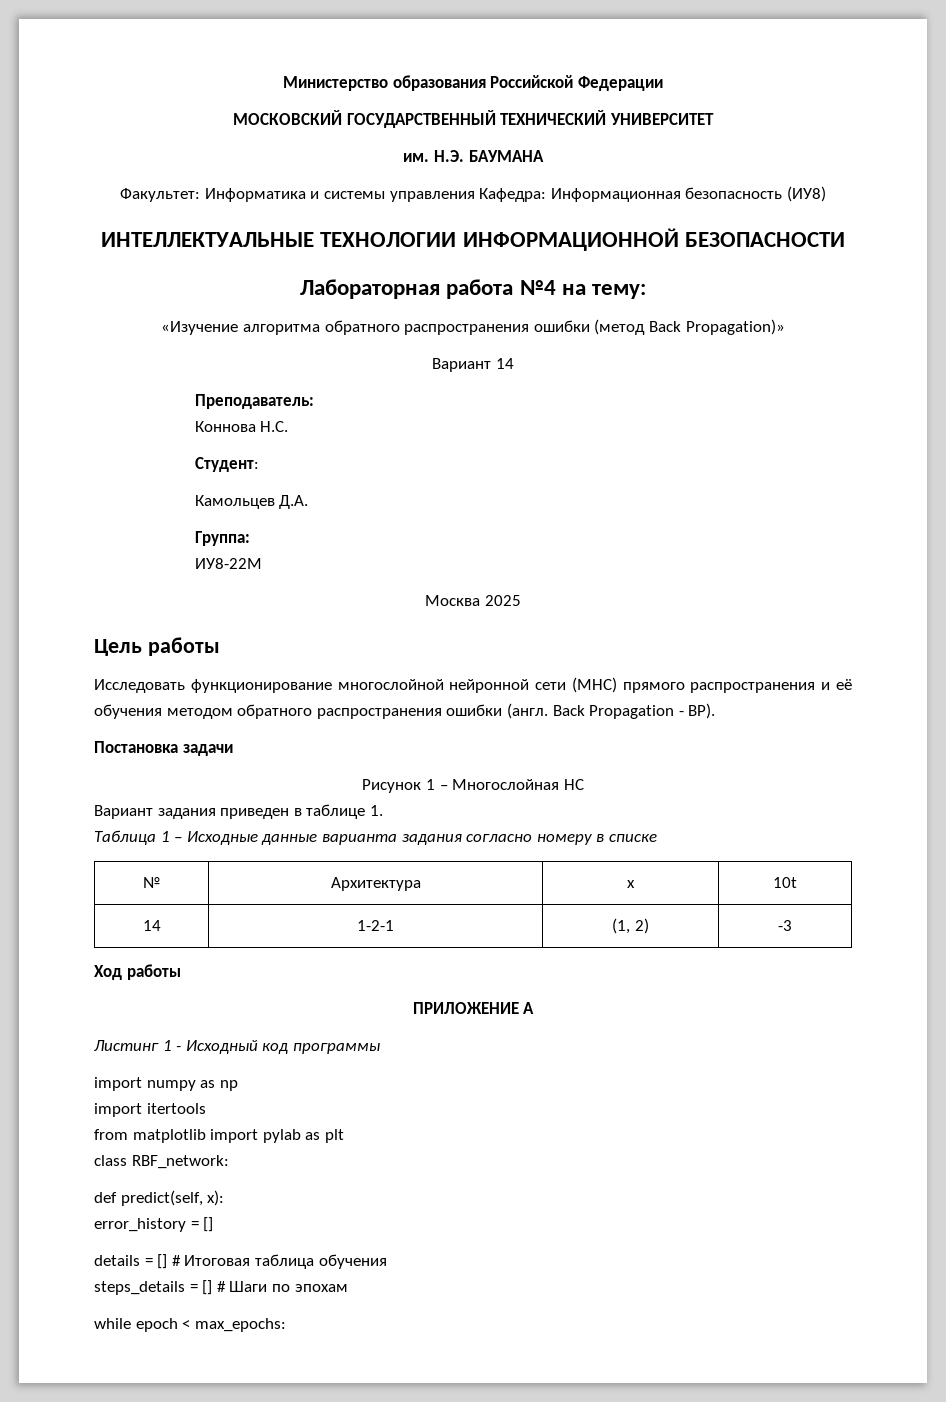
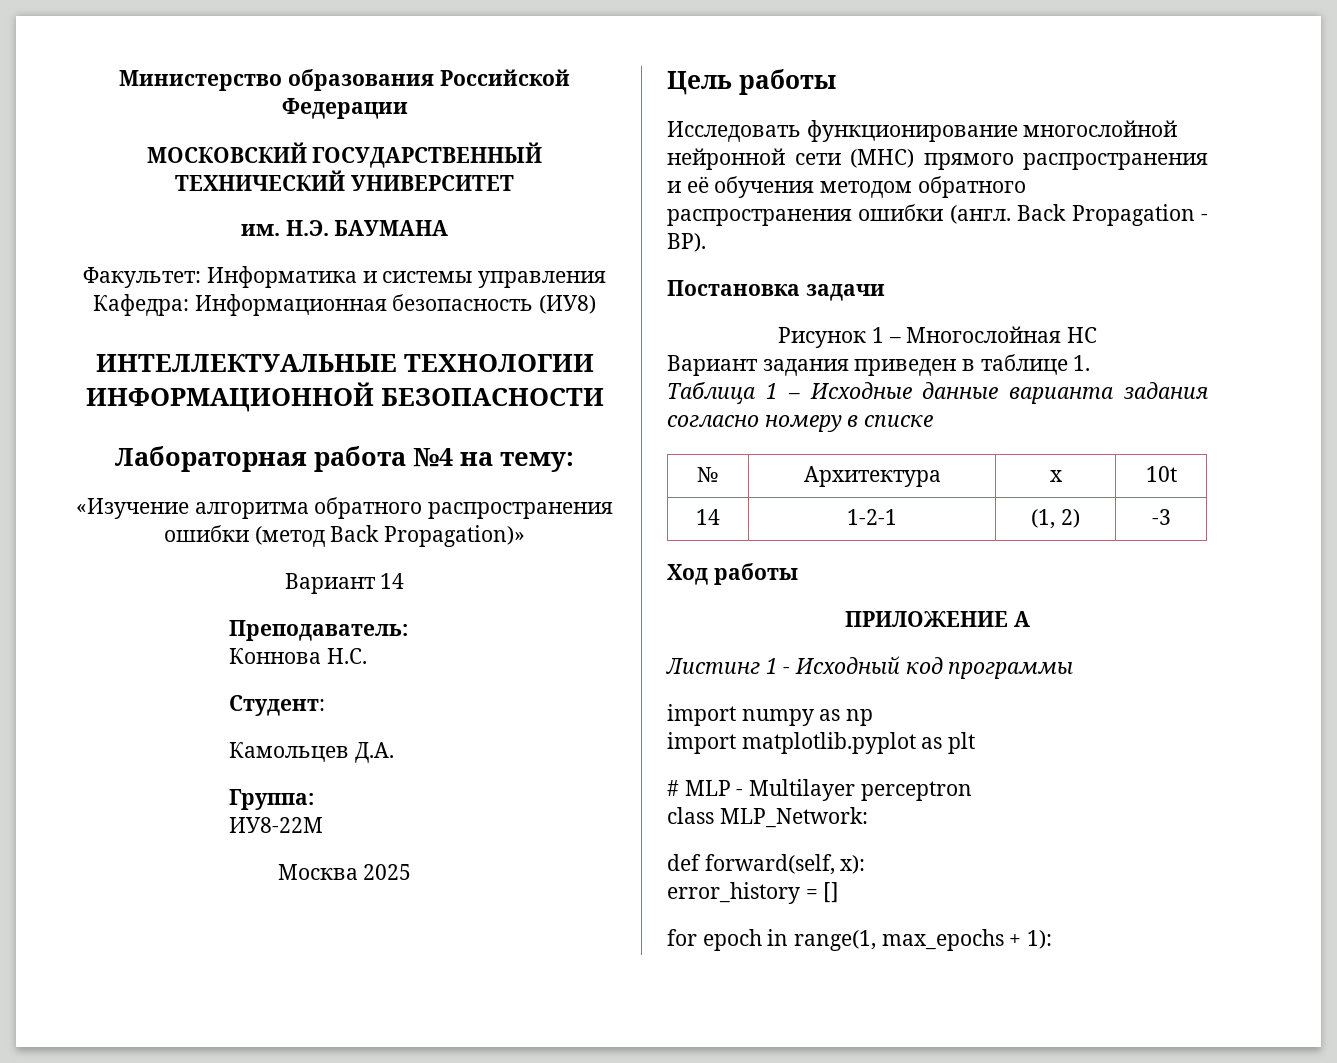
[146,1103,206,1114] [94,1129,344,1143] itertools // from matplotlib import pylab as plt -> [741,732,976,754] [667,779,972,801] matplotlib.pyplot as plt // # MLP - Multilayer perceptron
[131,1155,229,1169] RBF_network: -> [719,807,868,828] MLP_Network:
[120,1190,203,1206] predict(self, -> [704,854,835,875] forward(self,
[94,1254,387,1269] [94,1280,348,1295] [94,1318,286,1332] details = [] # Итоговая таблица обучения // steps_details = [] # Шаги по эпохам // while epoch < max_epochs: -> [667,929,1053,951] for epoch in range(1, max_epochs + 1):

